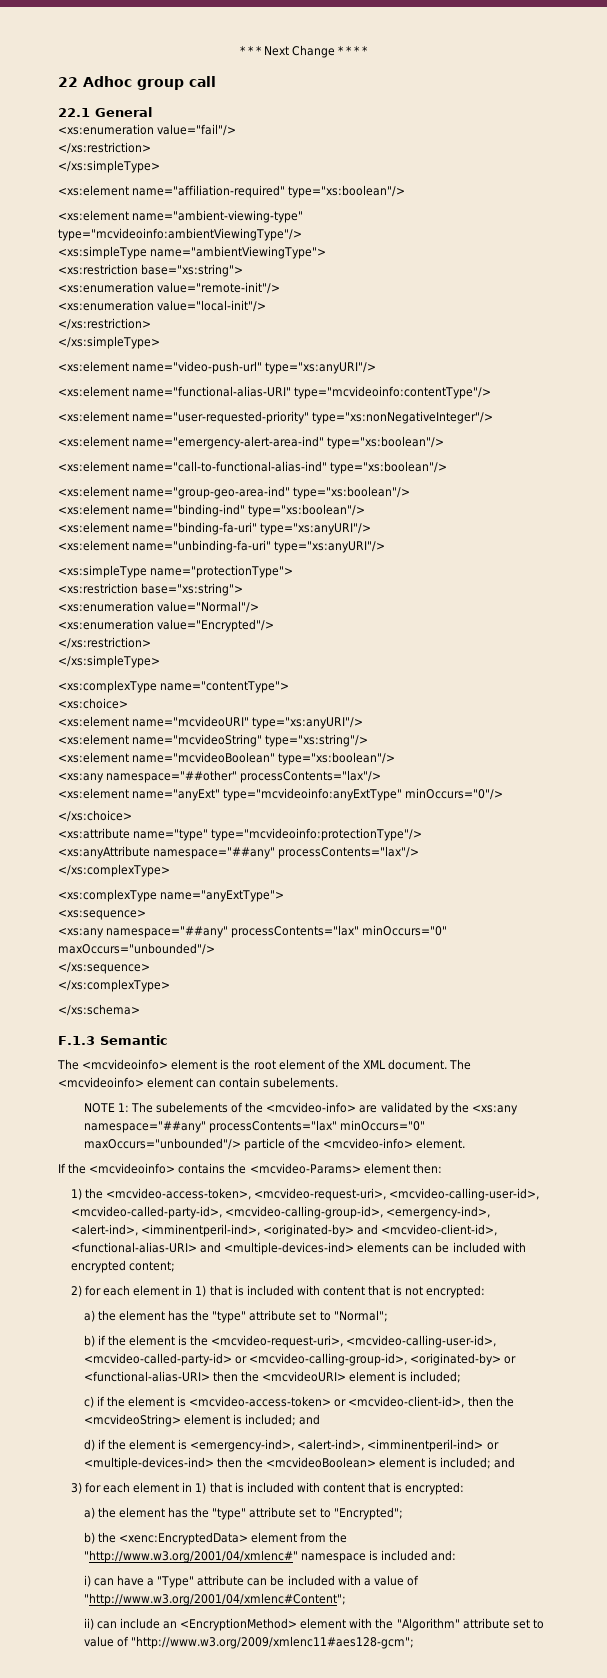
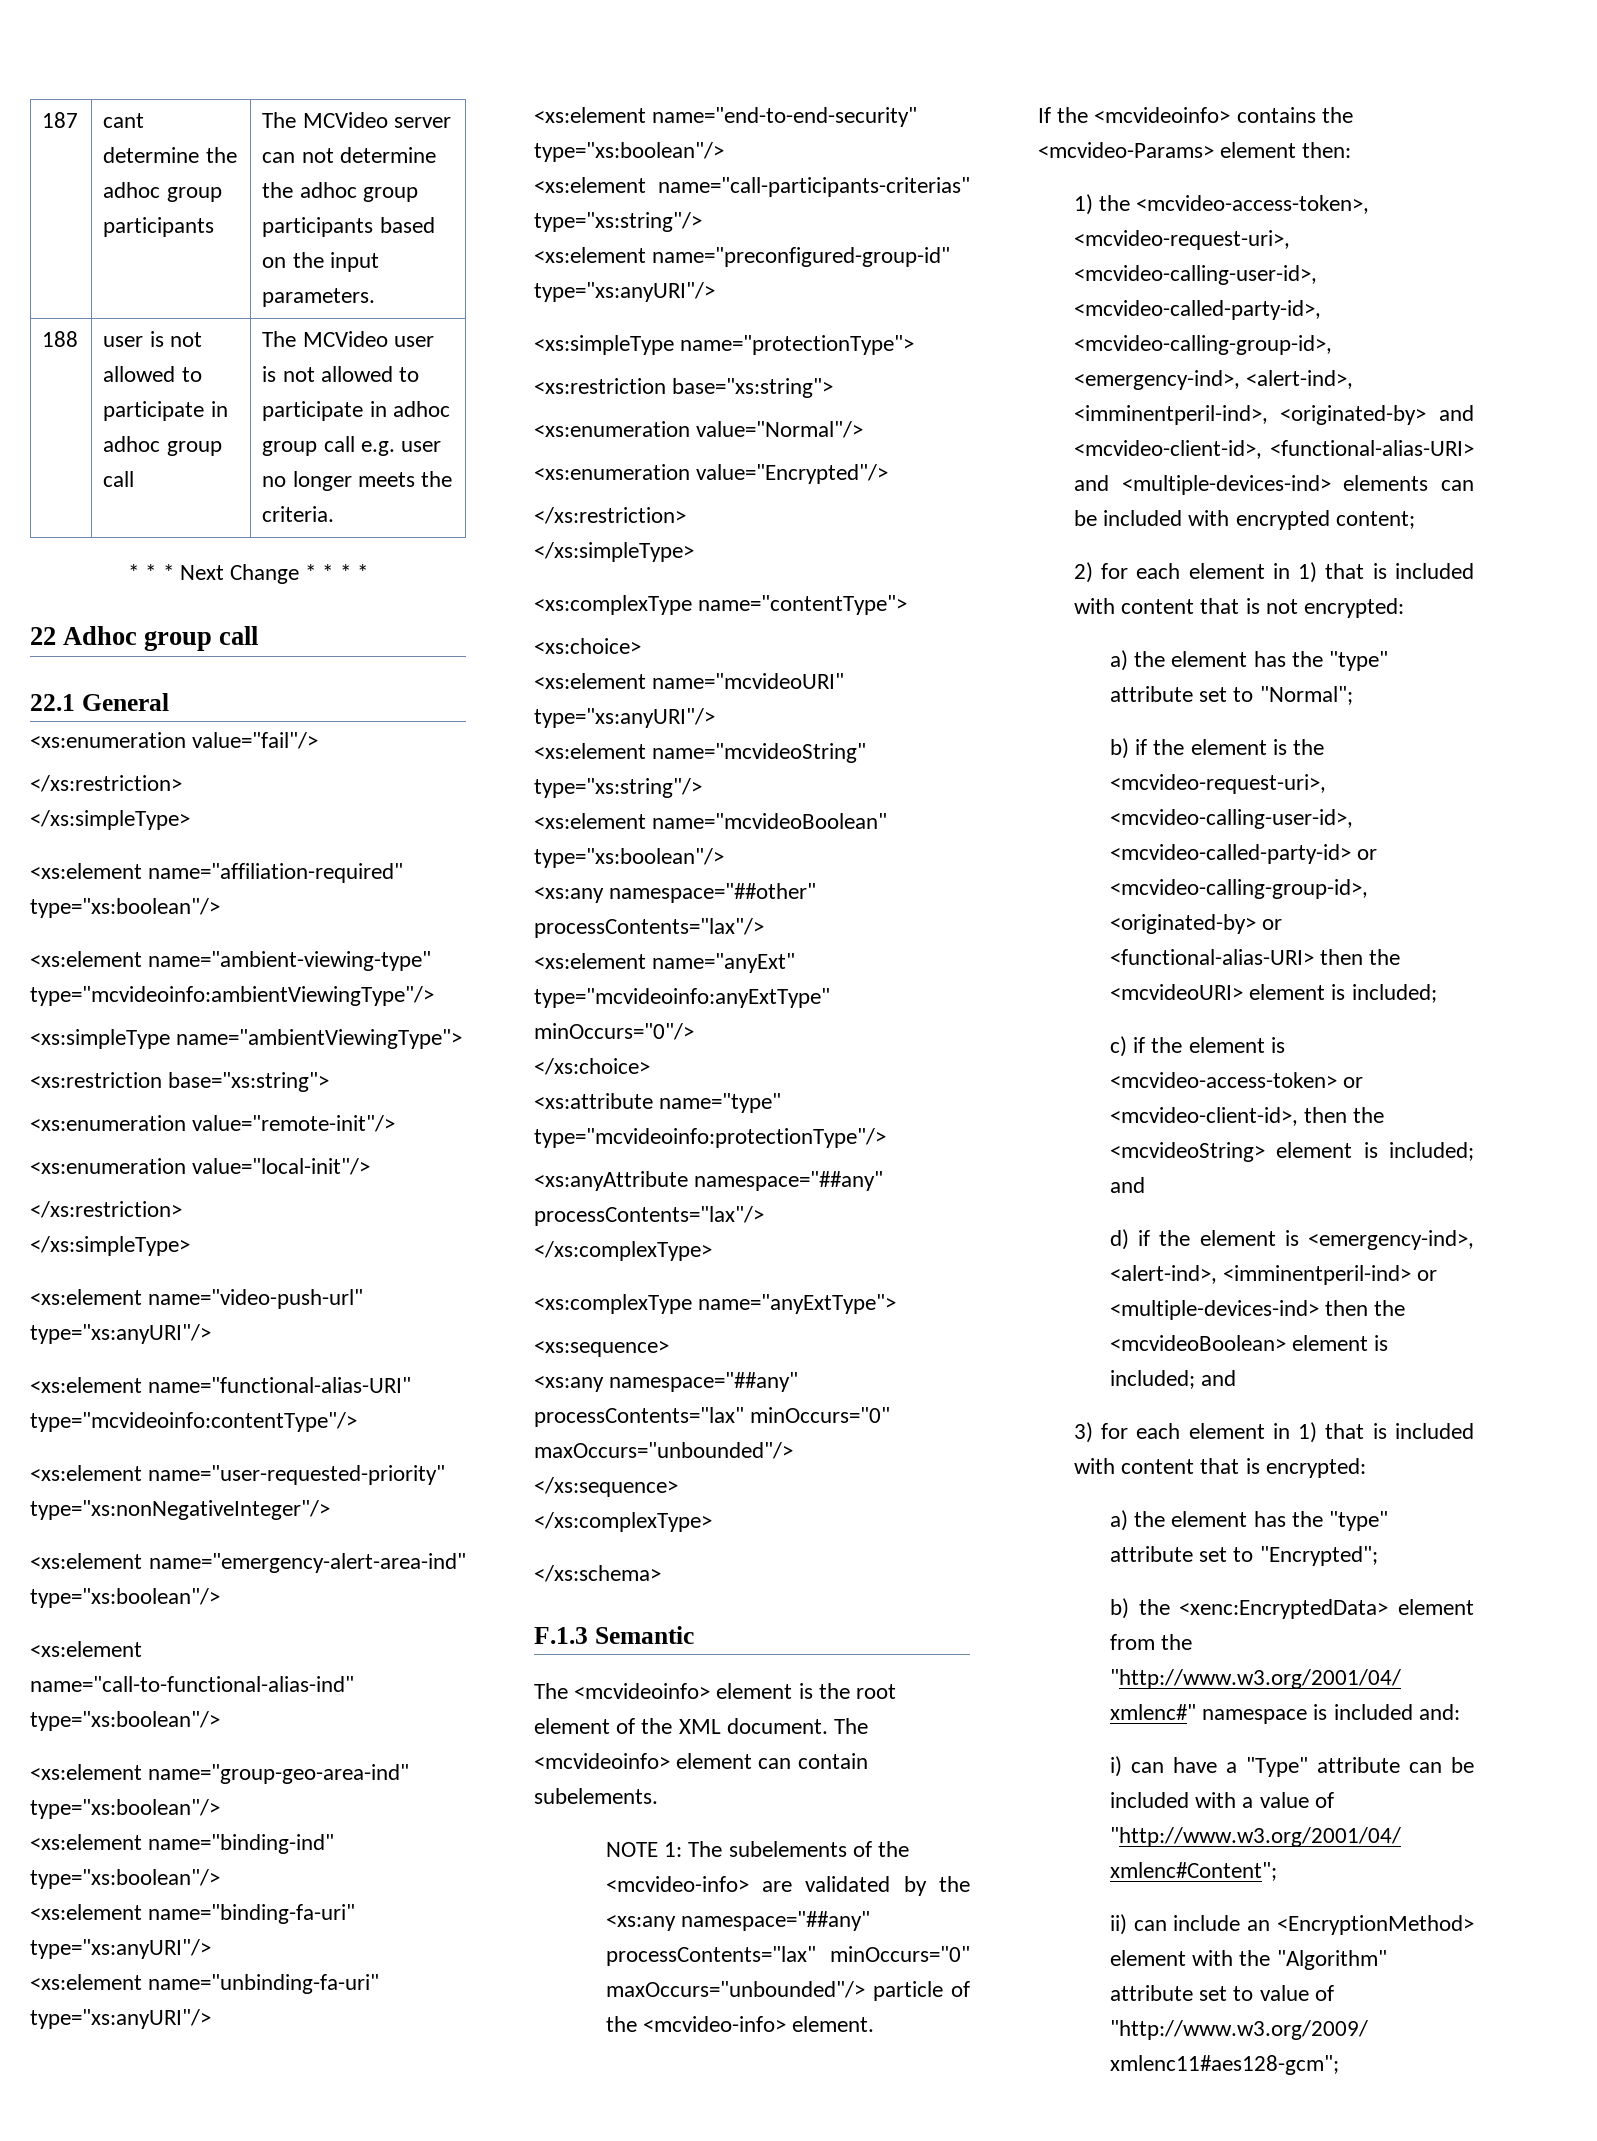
(239, 50) none -> [42,112,79,128] [103,113,145,128] [103,147,237,163] [103,182,222,202] [103,217,215,237] [262,112,451,128] [262,147,436,163] [262,182,418,202] [262,217,435,237] [262,252,379,272] [262,288,376,307] [42,331,79,347] [103,331,202,347] [103,366,202,382] [103,401,228,421] [103,436,222,456] [103,471,135,487] [262,331,434,347] [262,366,420,382] [262,401,450,421] [262,436,442,456] [262,471,453,491] [262,506,335,522] 187 | cant determine the adhoc group participants | The MCVideo server can not determine the adhoc group participants based on the input parameters. // 188 | user is not allowed to participate in adhoc group call | The MCVideo user is not allowed to participate in adhoc group call e.g. user no longer meets the criteria. //
(386, 547) none -> [534,107,918,127] [534,142,724,162] [534,177,970,197] [534,212,702,232] [534,247,951,267] [534,282,715,302] // <xs:element name="end-to-end-security" type="xs:boolean"/> // <xs:element name="call-participants-criterias" type="xs:string"/> // <xs:element name="preconfigured-group-id" type="xs:anyURI"/>

